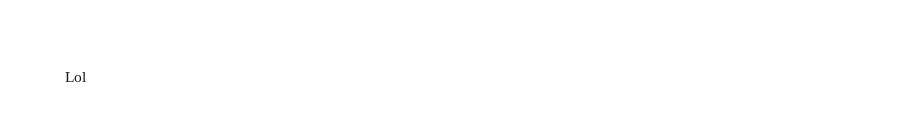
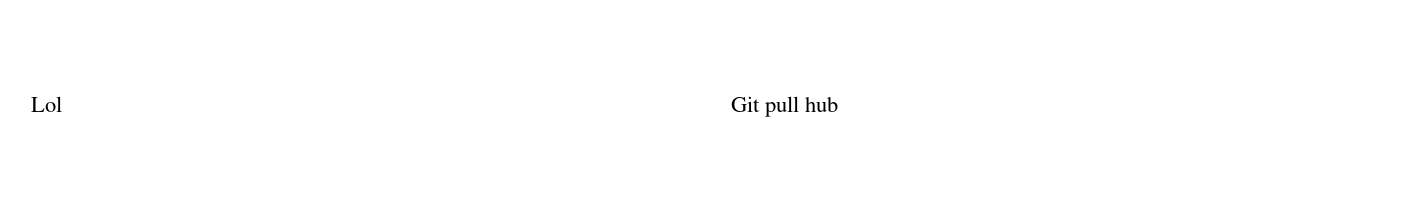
(86, 77) none -> [731,96,839,117] // Git pull hub

